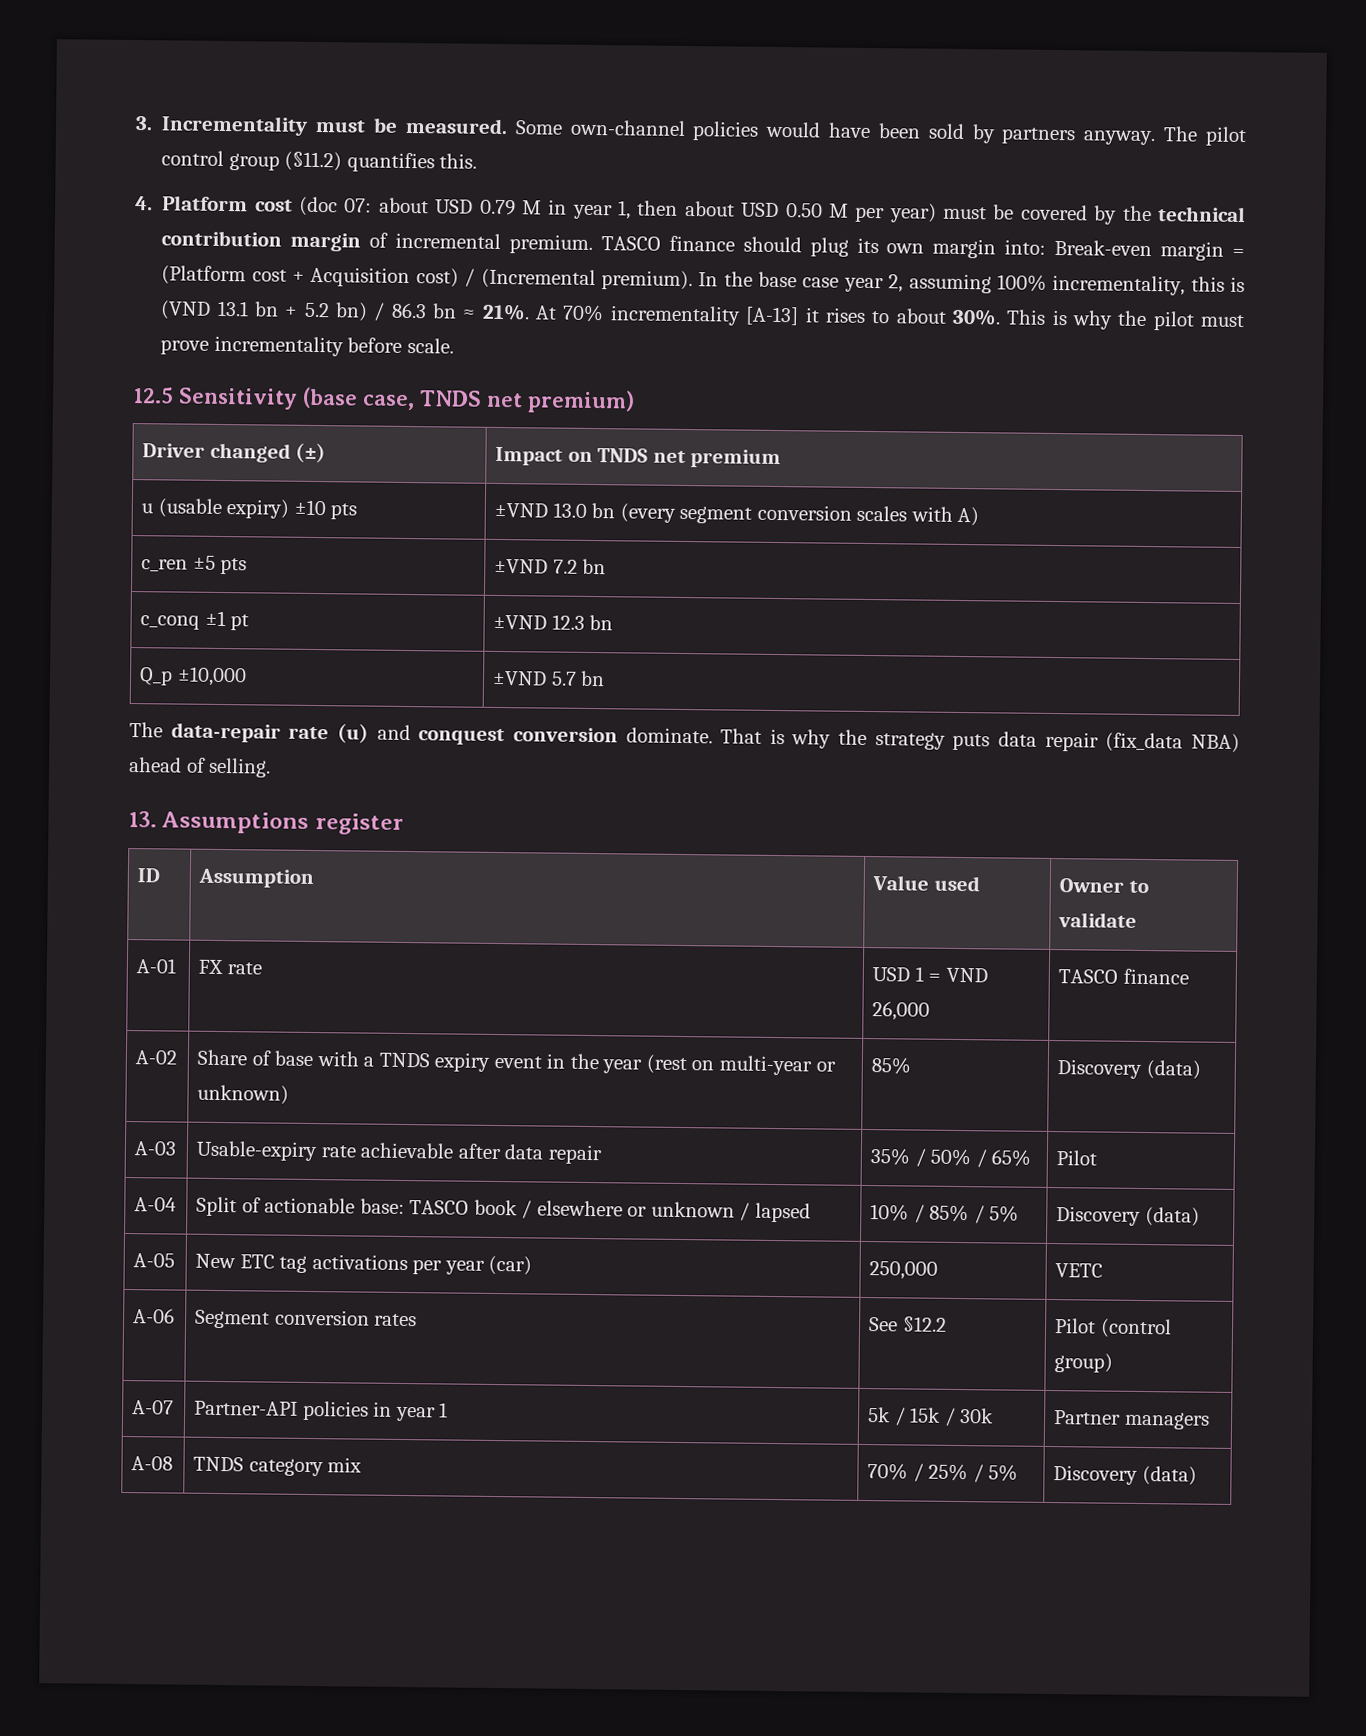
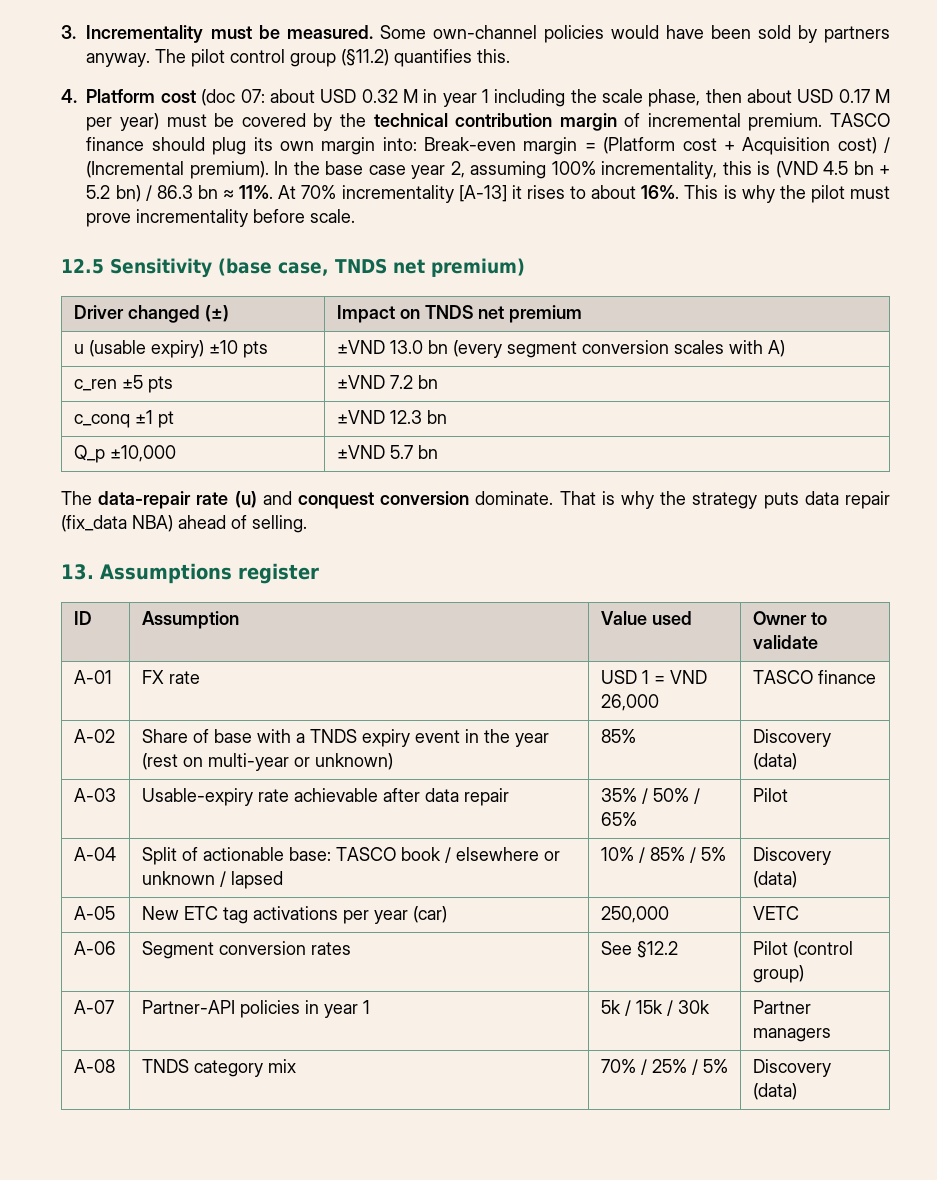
[479,199,516,216] 0.79 -> [361,89,398,103] 0.32
[618,200,632,220] 1, -> [481,89,701,107] 1 including the scale phase,
[785,203,823,218] 0.50 -> [838,89,870,103] 0.17
[216,300,249,317] 13.1 -> [823,161,849,175] 4.5
[481,303,530,321] 21%. -> [239,185,274,199] 11%.
[951,308,1001,326] 30%. -> [641,185,680,199] 16%.

